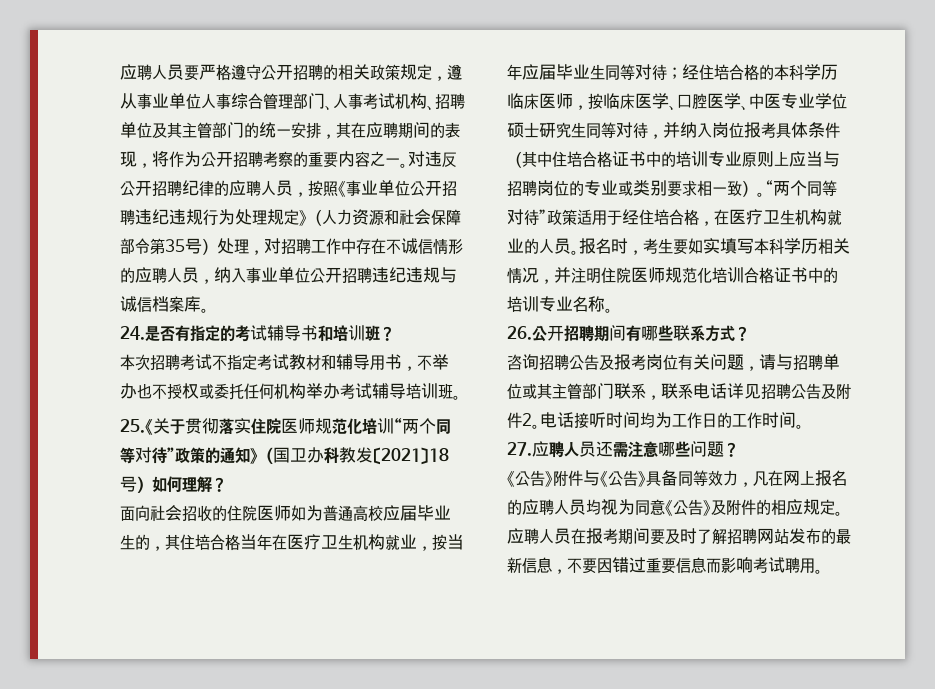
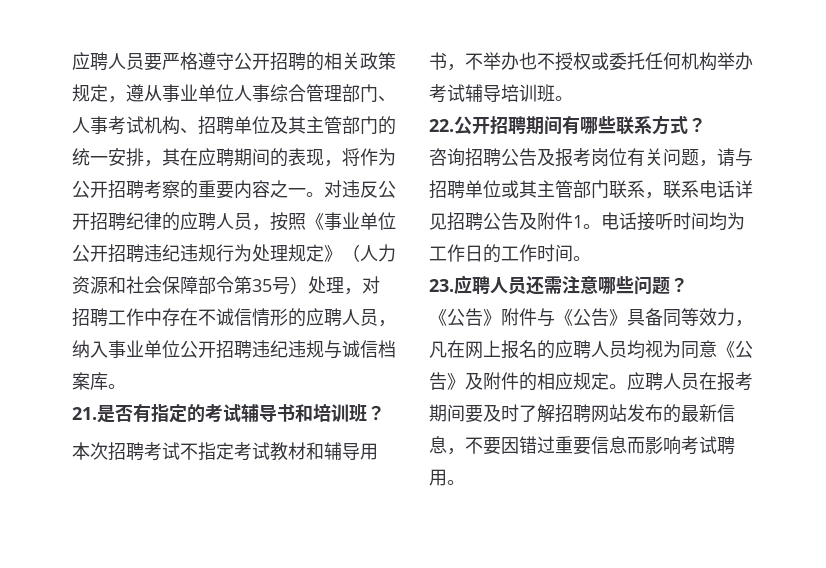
[120,326,145,340] 24. -> [72,407,97,420] 21.
[120,418,451,435] [120,447,449,465] [120,476,227,493] [120,505,451,522] [120,534,464,551] [507,64,838,81] [507,93,847,111] [507,122,840,139] [507,151,840,168] [507,180,837,197] [507,209,842,226] [507,238,850,255] [507,267,838,284] [507,296,613,313] [507,326,532,340] 25.《关于贯彻落实住院医师规范化培训“两个同等对待”政策的通知》（国卫办科教发〔2021〕18号）如何理解？ // 面向社会招收的住院医师如为普通高校应届毕业生的，其住培合格当年在医疗卫生机构就业，按当年应届毕业生同等对待；经住培合格的本科学历临床医师，按临床医学、口腔医学、中医专业学位硕士研究生同等对待，并纳入岗位报考具体条件（其中住培合格证书中的培训专业原则上应当与招聘岗位的专业或类别要求相一致）。“两个同等对待”政策适用于经住培合格，在医疗卫生机构就业的人员。报名时，考生要如实填写本科学历相关情况，并注明住院医师规范化培训合格证书中的培训专业名称。 // 26. -> [429,119,454,132] 22.
[522,413,532,426] 2 -> [573,215,583,228] 1
[507,442,532,456] 27. -> [429,279,454,292] 23.

